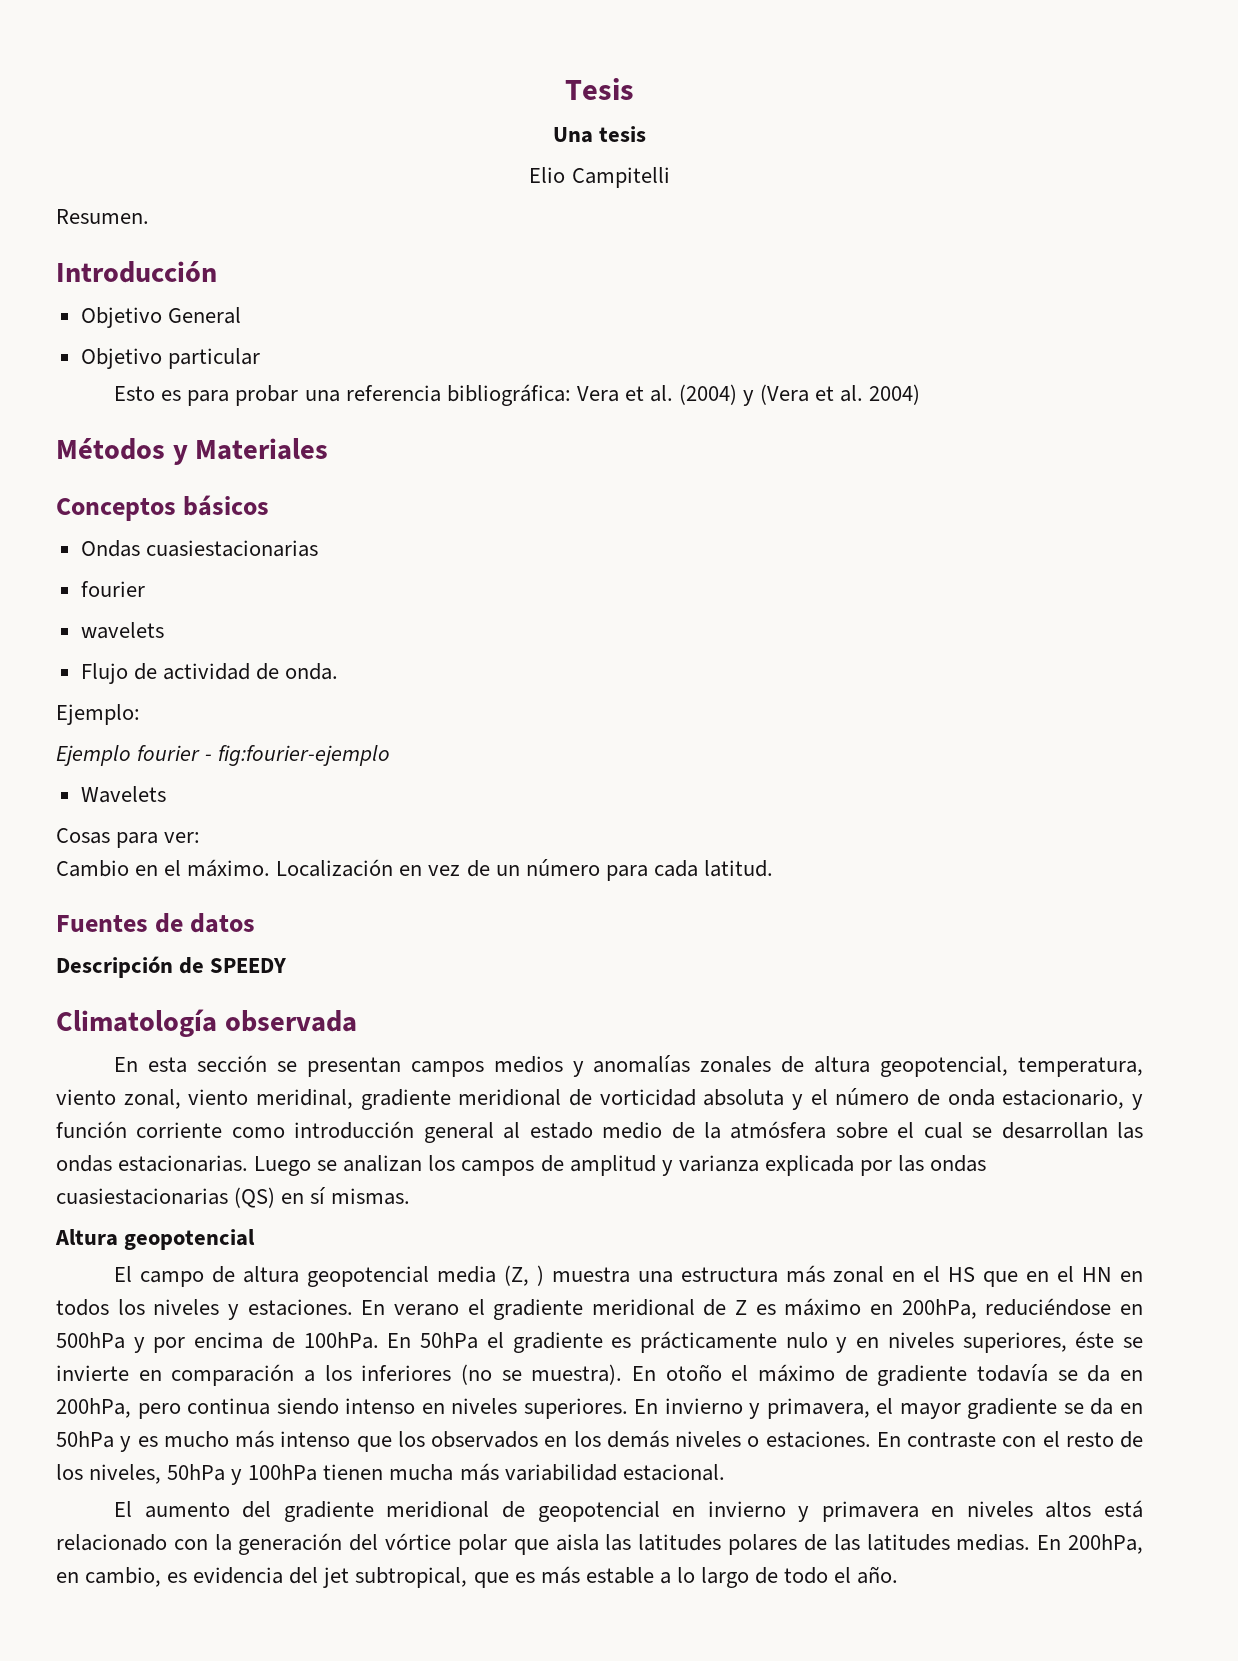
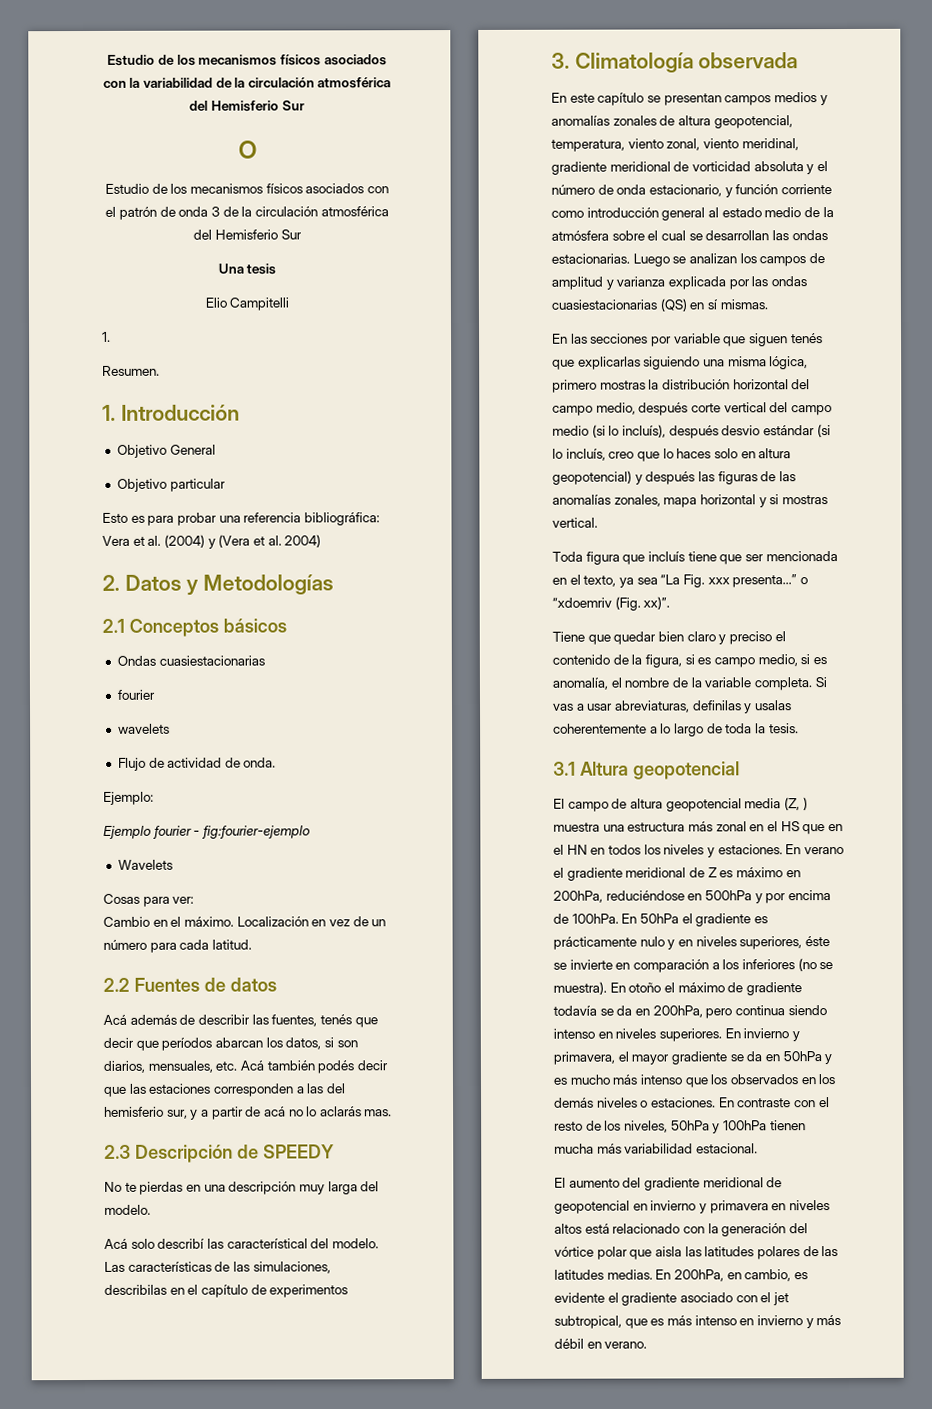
[565,78,634,100] Tesis -> [107,54,387,66] [102,77,392,89] [189,100,305,112] [237,140,257,159] [105,183,389,194] [105,206,389,220] [193,229,302,240] Estudio de los mecanismos físicos asociados con la variabilidad de la circulación atmosférica del Hemisferio Sur // O // Estudio de los mecanismos físicos asociados con el patrón de onda 3 de la circulación atmosférica del Hemisferio Sur
(670, 177) none -> [102,331,111,342] // 1.
(149, 216) none -> [102,404,116,421] 1.
[56,438,329,465] Métodos y Materiales // -> [102,574,335,596] [102,618,125,633] 2. Datos y Metodologías // 2.1
(773, 868) none -> [103,977,130,992] 2.2
[56,956,287,978] Descripción de SPEEDY // -> [103,1014,378,1028] [103,1037,358,1051] [103,1060,388,1074] [104,1083,346,1097] [104,1106,393,1120] [104,1144,335,1163] [104,1181,380,1195] [104,1204,151,1215] [104,1238,379,1249] [104,1261,331,1274] [104,1284,349,1298] [551,52,570,69] Acá además de describir las fuentes, tenés que decir que períodos abarcan los datos, si son diarios, mensuales, etc. Acá también podés decir que las estaciones corresponden a las del hemisferio sur, y a partir de acá no lo aclarás mas. // 2.3 Descripción de SPEEDY // No te pierdas en una descripción muy larga del modelo. // Acá solo describí las característical del modelo. Las características de las simulaciones, describilas en el capítulo de experimentos // 3.
[148,1055,268,1073] esta sección -> [569,92,645,106] este capítulo
(411, 1196) none -> [552,333,823,347] [552,356,809,370] [552,379,811,393] [552,402,832,416] [552,424,831,439] [552,448,792,462] [552,470,796,485] [552,494,828,508] [552,517,598,528] [552,551,838,565] [552,574,808,588] [552,596,671,611] [552,631,786,645] [552,654,827,668] [552,677,827,691] [552,700,792,714] [553,723,799,737] [553,761,576,776] En las secciones por variable que siguen tenés que explicarlas siguiendo una misma lógica, primero mostras la distribución horizontal del campo medio, después corte vertical del campo medio (si lo incluís), después desvio estándar (si lo incluís, creo que lo haces solo en altura geopotencial) y después las figuras de las anomalías zonales, mapa horizontal y si mostras vertical. // Toda figura que incluís tiene que ser mencionada en el texto, ya sea “La Fig. xxx presenta…” o “xdoemriv (Fig. xx)”. // Tiene que quedar bien claro y preciso el contenido de la figura, si es campo medio, si es anomalía, el nombre de la variable completa. Si vas a usar abreviaturas, definilas y usalas coherentemente a lo largo de toda la tesis. // 3.1
[193,1567,319,1584] evidencia del -> [554,1292,772,1306] evidente el gradiente asociado con el
[585,1566,899,1588] estable a lo largo de todo el año. -> [694,1315,842,1329] [554,1338,648,1349] intenso en invierno y más débil en verano.

